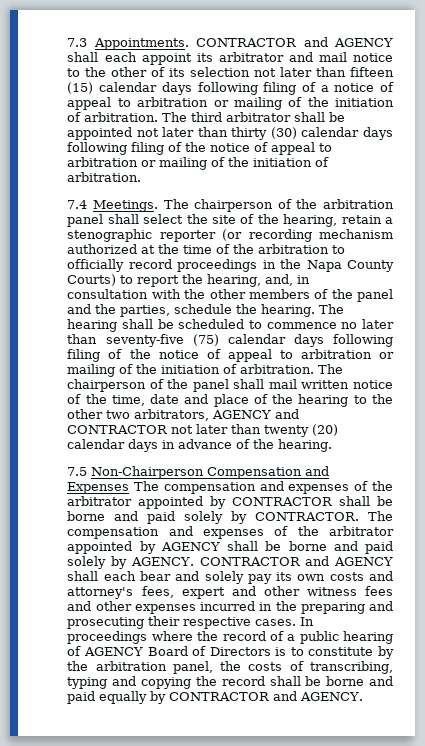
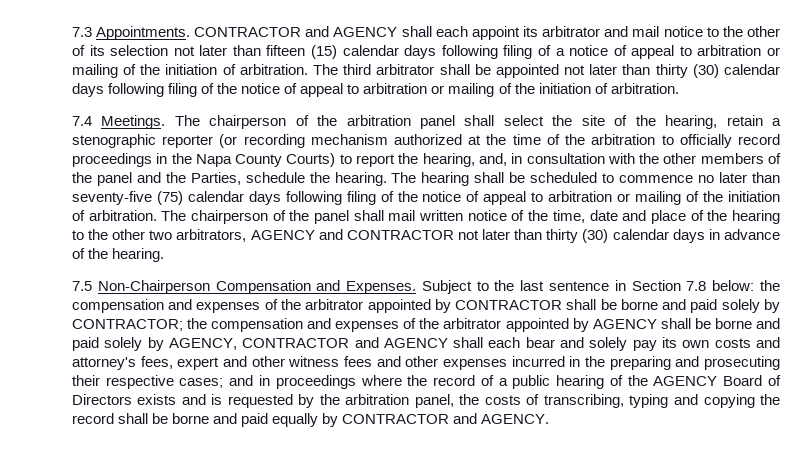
[120,305,171,317] parties, -> [190,172,241,185] Parties,
[264,424,339,437] twenty (20) -> [546,229,609,243] thirty (30)
[67,481,160,494] Expenses The -> [346,280,780,294] Expenses. Subject to the last sentence in Section 7.8 below: the
[255,511,393,521] CONTRACTOR. The -> [71,318,207,331] CONTRACTOR; the
[130,557,194,566] AGENCY. -> [168,338,237,350] AGENCY,
[255,617,315,626] cases. In -> [179,375,270,388] cases; and in
(82, 651) none -> [627,375,648,386] the
[275,647,374,656] is to constitute -> [137,394,293,408] exists and is requested

